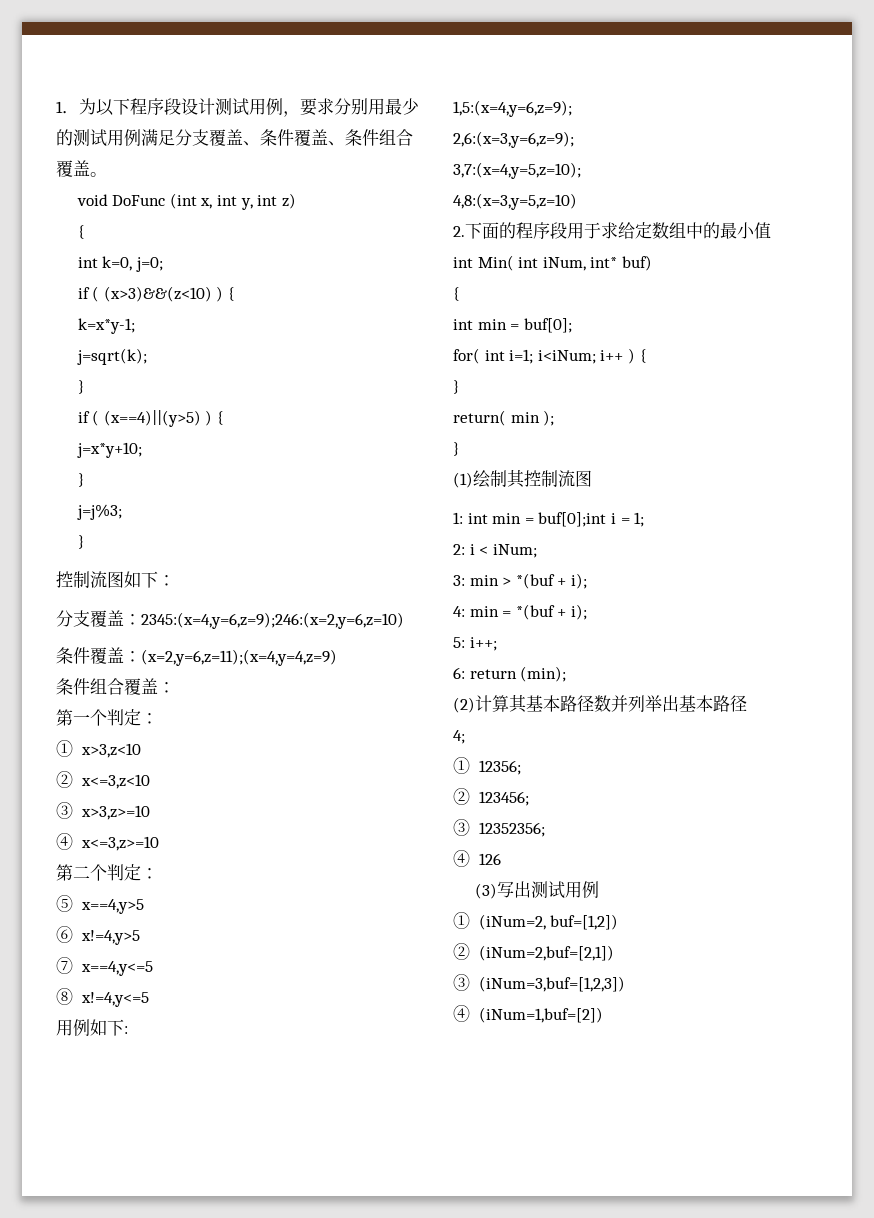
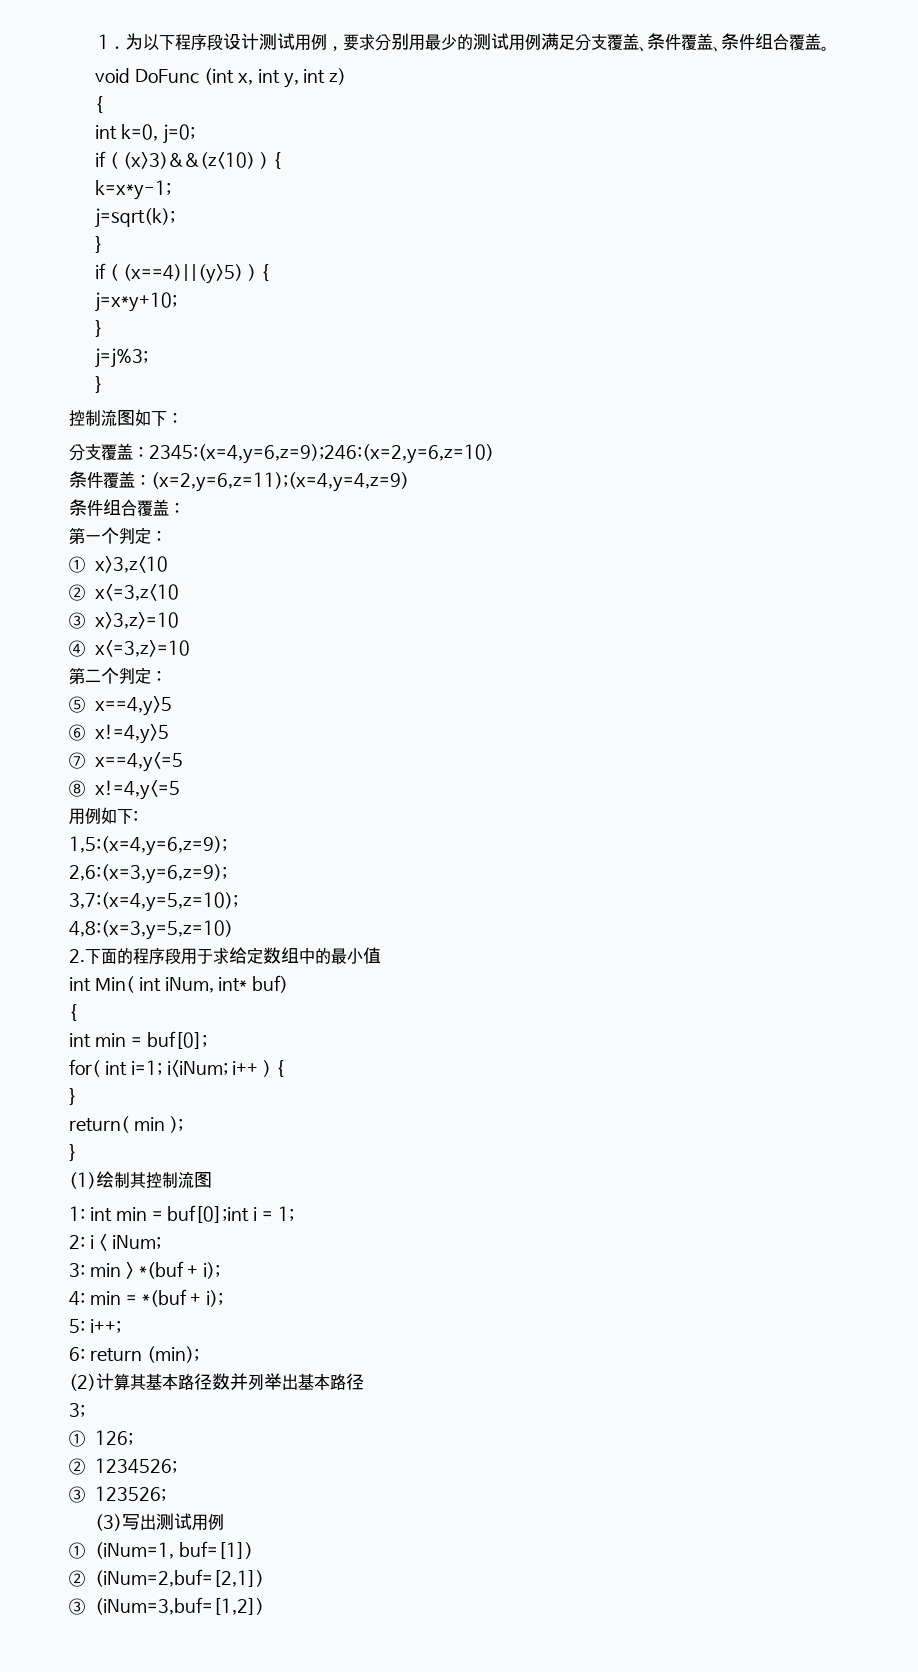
[453,730,465,744] [453,757,521,775] [453,788,529,806] [453,819,545,837] [453,850,501,867] 4; // ① 12356; // ② 123456; // ③ 12352356; // ④ 126 -> [69,1403,85,1417] [69,1430,134,1447] [69,1458,178,1475] [69,1486,167,1503] 3; // ① 126; // ② 1234526; // ③ 123526;
[478,914,619,930] (iNum=2, buf=[1,2]) -> [95,1541,254,1559] (iNum=1, buf=[1])
[478,976,625,992] [453,1005,603,1023] (iNum=3,buf=[1,2,3]) // ④ (iNum=1,buf=[2]) -> [95,1597,265,1615] (iNum=3,buf=[1,2])

